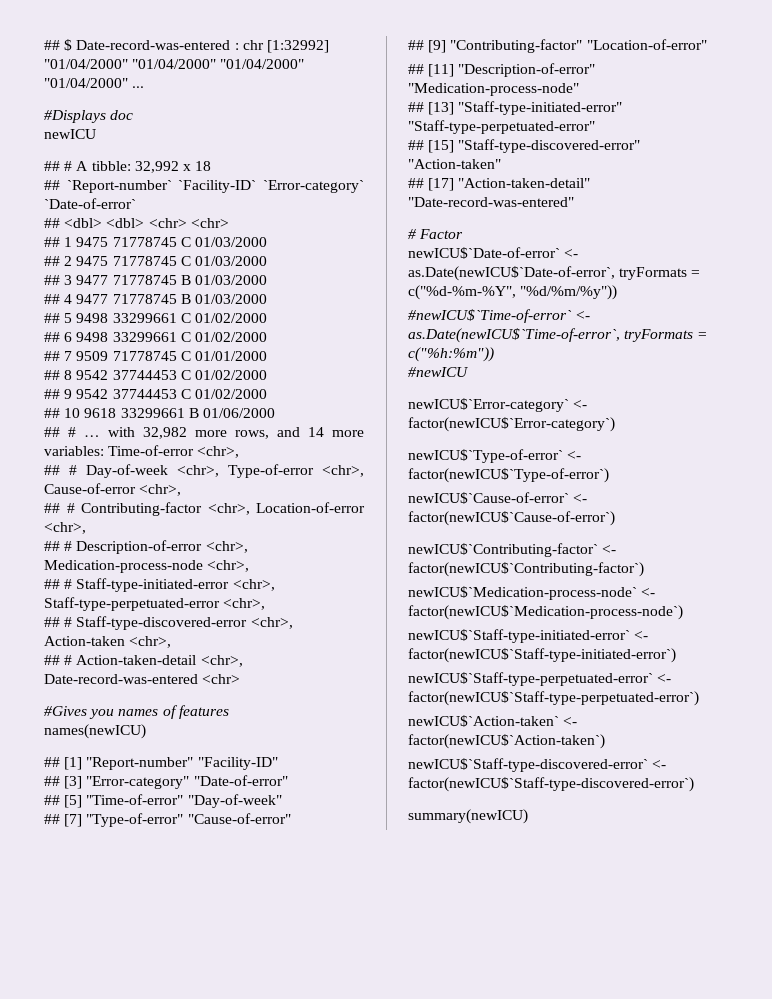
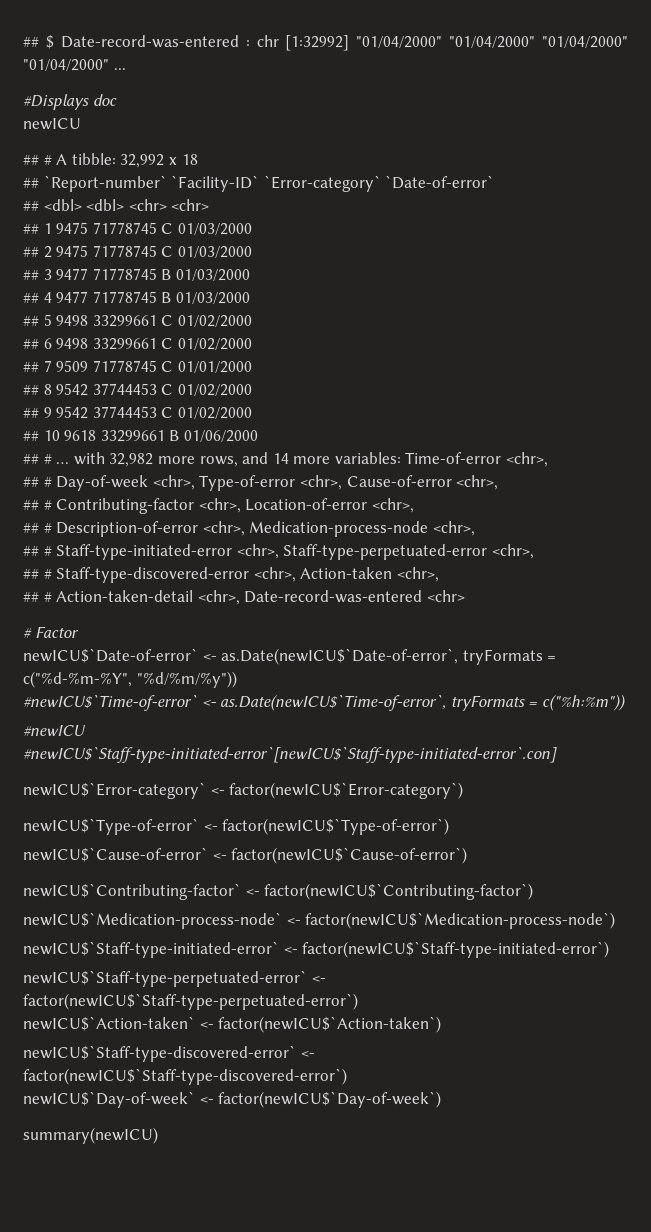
[44,705,229,719] [44,724,146,739] [44,757,278,770] [44,775,288,789] [44,794,282,808] [44,813,291,827] [408,39,707,53] [408,63,596,77] [408,83,579,96] [408,101,623,115] [408,120,595,134] [408,139,641,153] [408,159,501,169] [408,178,591,191] [408,197,574,207] // #Gives you names of features // names(newICU) // ## [1] "Report-number" "Facility-ID" // ## [3] "Error-category" "Date-of-error" // ## [5] "Time-of-error" "Day-of-week" // ## [7] "Type-of-error" "Cause-of-error" // ## [9] "Contributing-factor" "Location-of-error" // ## [11] "Description-of-error" "Medication-process-node" // ## [13] "Staff-type-initiated-error" "Staff-type-perpetuated-error" // ## [15] "Staff-type-discovered-error" "Action-taken" // ## [17] "Action-taken-detail" "Date-record-was-entered" -> (465, 596) none
(469, 372) none -> [23,746,557,763] // #newICU$`Staff-type-initiated-error`[newICU$`Staff-type-initiated-error`.con]
(694, 784) none -> [23,1091,442,1108] // newICU$`Day-of-week` <- factor(newICU$`Day-of-week`)

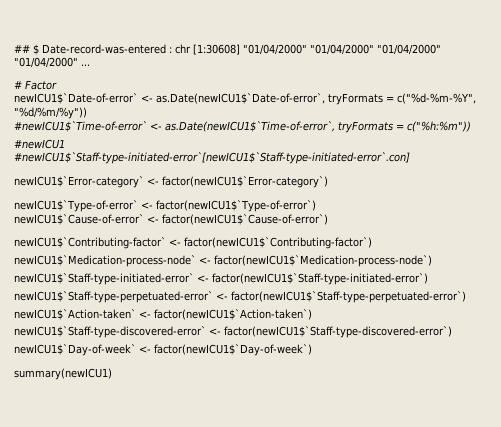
[285,35,350,51] [1:32992] -> [193,44,240,55] [1:30608]
[23,94,117,110] [23,118,81,130] [23,153,198,168] [23,175,495,192] [23,199,210,211] [23,222,252,235] [23,245,252,258] [23,268,250,281] [23,291,250,304] [23,314,252,327] [23,338,252,350] [23,360,252,373] [23,383,252,396] [23,406,252,419] [23,430,258,442] [23,452,549,467] [23,475,499,491] [23,498,414,514] [23,521,475,537] [23,544,534,560] [23,567,439,583] [23,590,465,605] // #Displays doc // newICU // ## # A tibble: 32,992 x 18 // ## `Report-number` `Facility-ID` `Error-category` `Date-of-error` // ## <dbl> <dbl> <chr> <chr> // ## 1 9475 71778745 C 01/03/2000 // ## 2 9475 71778745 C 01/03/2000 // ## 3 9477 71778745 B 01/03/2000 // ## 4 9477 71778745 B 01/03/2000 // ## 5 9498 33299661 C 01/02/2000 // ## 6 9498 33299661 C 01/02/2000 // ## 7 9509 71778745 C 01/01/2000 // ## 8 9542 37744453 C 01/02/2000 // ## 9 9542 37744453 C 01/02/2000 // ## 10 9618 33299661 B 01/06/2000 // ## # … with 32,982 more rows, and 14 more variables: Time-of-error <chr>, // ## # Day-of-week <chr>, Type-of-error <chr>, Cause-of-error <chr>, // ## # Contributing-factor <chr>, Location-of-error <chr>, // ## # Description-of-error <chr>, Medication-process-node <chr>, // ## # Staff-type-initiated-error <chr>, Staff-type-perpetuated-error <chr>, // ## # Staff-type-discovered-error <chr>, Action-taken <chr>, // ## # Action-taken-detail <chr>, Date-record-was-entered <chr> -> (90, 65) none
[23,648,459,665] newICU$`Date-of-error` <- as.Date(newICU$`Date-of-error`, -> [14,93,325,104] newICU1$`Date-of-error` <- as.Date(newICU1$`Date-of-error`,
[23,694,447,711] #newICU$`Time-of-error` <- as.Date(newICU$`Time-of-error`, -> [14,121,335,132] #newICU1$`Time-of-error` <- as.Date(newICU1$`Time-of-error`,
[23,725,86,736] [23,746,557,763] [23,782,464,799] [23,818,450,835] [23,847,468,864] [23,883,534,900] [23,912,616,929] [23,941,610,958] [23,970,326,987] [23,993,358,1010] [23,1016,442,1033] [23,1045,315,1062] [23,1068,347,1085] [23,1091,442,1108] [23,1127,158,1144] #newICU // #newICU$`Staff-type-initiated-error`[newICU$`Staff-type-initiated-error`.con] // newICU$`Error-category` <- factor(newICU$`Error-category`) // newICU$`Type-of-error` <- factor(newICU$`Type-of-error`) // newICU$`Cause-of-error` <- factor(newICU$`Cause-of-error`) // newICU$`Contributing-factor` <- factor(newICU$`Contributing-factor`) // newICU$`Medication-process-node` <- factor(newICU$`Medication-process-node`) // newICU$`Staff-type-initiated-error` <- factor(newICU$`Staff-type-initiated-error`) // newICU$`Staff-type-perpetuated-error` <- factor(newICU$`Staff-type-perpetuated-error`) // newICU$`Action-taken` <- factor(newICU$`Action-taken`) // newICU$`Staff-type-discovered-error` <- factor(newICU$`Staff-type-discovered-error`) // newICU$`Day-of-week` <- factor(newICU$`Day-of-week`) // summary(newICU) -> [14,139,65,149] [14,152,410,164] [14,176,328,188] [14,200,316,212] [14,214,328,225] [14,237,372,249] [14,255,432,267] [14,273,428,285] [14,291,466,303] [14,309,312,320] [14,326,452,338] [14,344,312,356] [14,368,112,380] #newICU1 // #newICU1$`Staff-type-initiated-error`[newICU1$`Staff-type-initiated-error`.con] // newICU1$`Error-category` <- factor(newICU1$`Error-category`) // newICU1$`Type-of-error` <- factor(newICU1$`Type-of-error`) // newICU1$`Cause-of-error` <- factor(newICU1$`Cause-of-error`) // newICU1$`Contributing-factor` <- factor(newICU1$`Contributing-factor`) // newICU1$`Medication-process-node` <- factor(newICU1$`Medication-process-node`) // newICU1$`Staff-type-initiated-error` <- factor(newICU1$`Staff-type-initiated-error`) // newICU1$`Staff-type-perpetuated-error` <- factor(newICU1$`Staff-type-perpetuated-error`) // newICU1$`Action-taken` <- factor(newICU1$`Action-taken`) // newICU1$`Staff-type-discovered-error` <- factor(newICU1$`Staff-type-discovered-error`) // newICU1$`Day-of-week` <- factor(newICU1$`Day-of-week`) // summary(newICU1)

